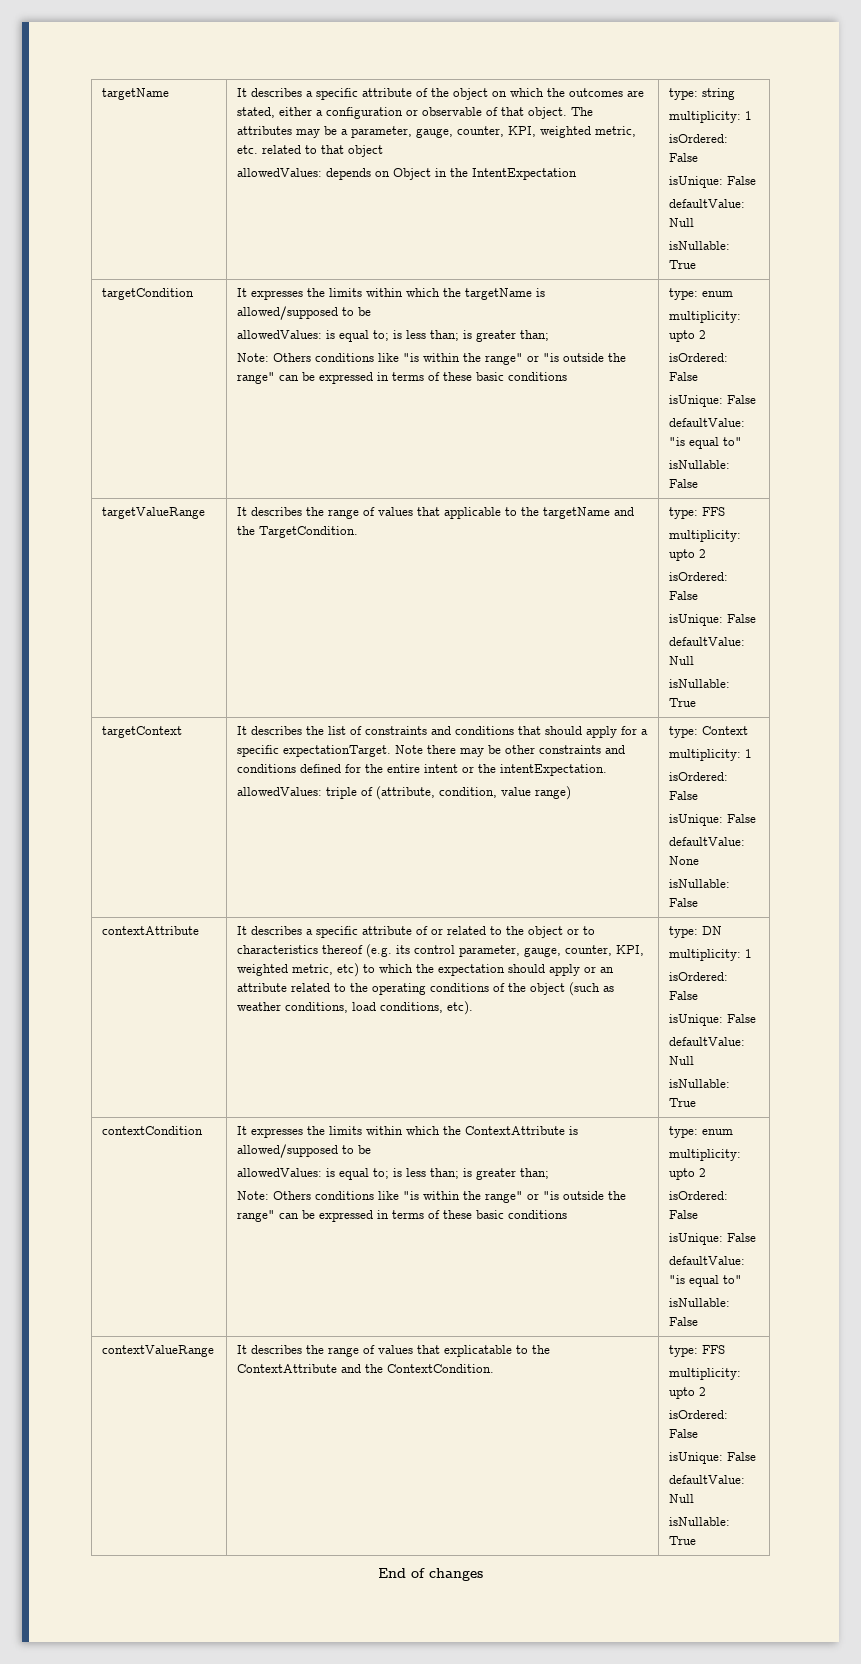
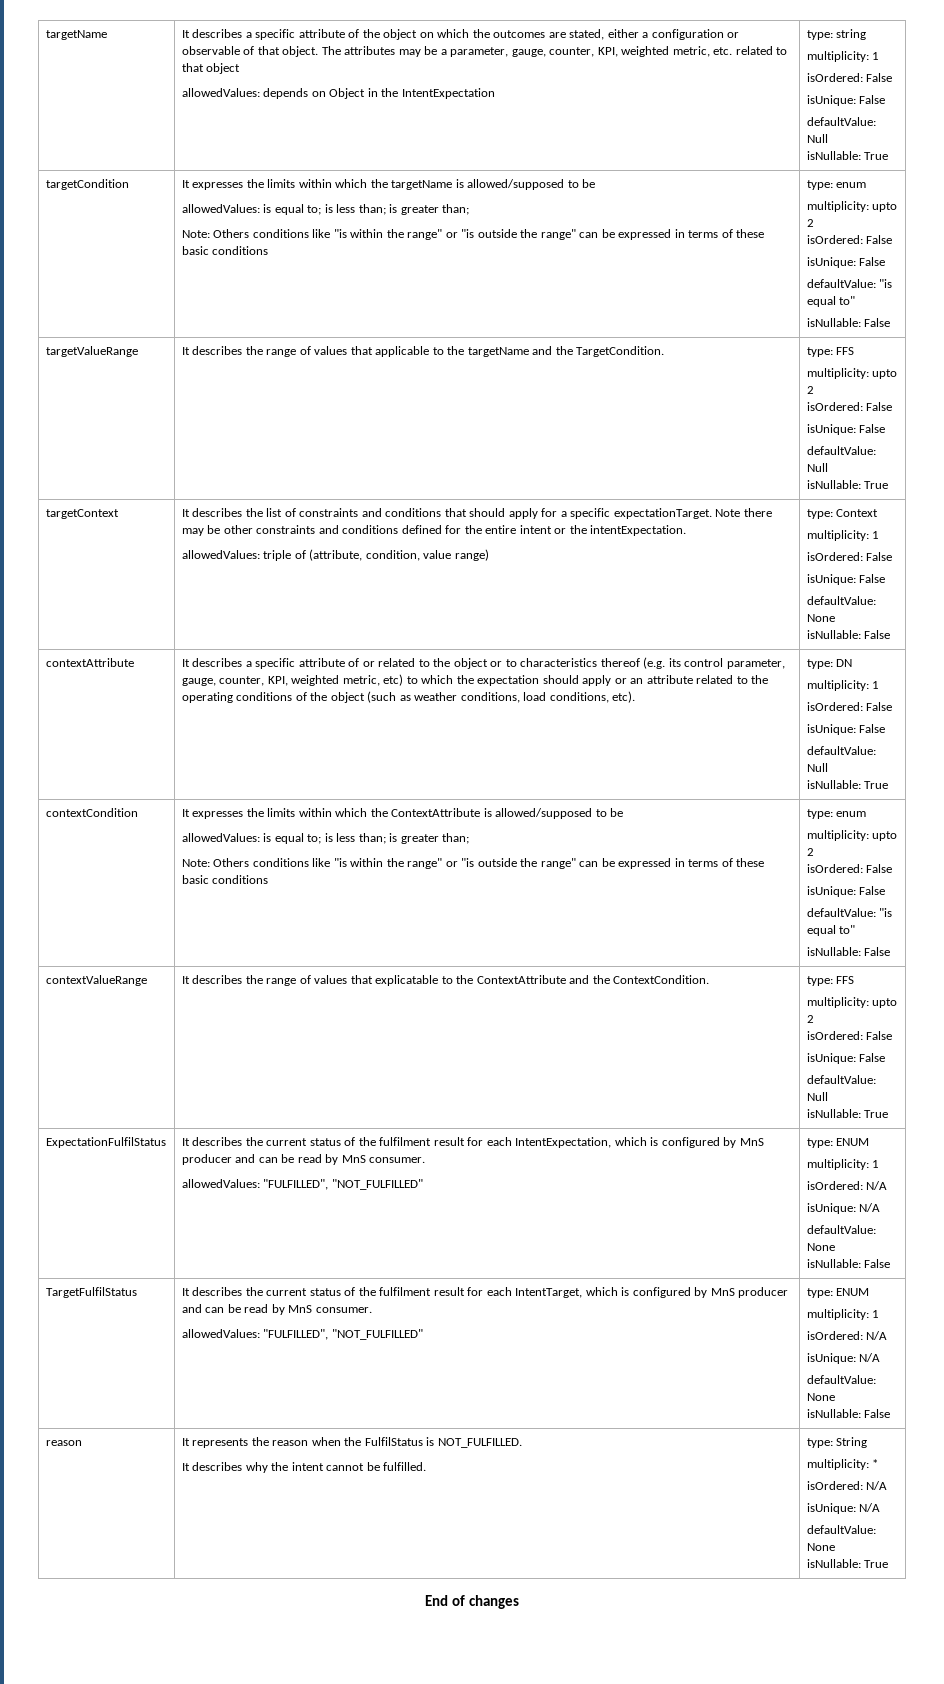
(697, 1540) none -> [45,1137,166,1148] [181,1137,764,1148] [181,1154,426,1165] [181,1179,423,1190] [806,1138,870,1148] [806,1159,880,1170] [806,1181,888,1190] [806,1203,881,1214] [806,1225,876,1234] [806,1243,835,1251] [806,1259,891,1268] [45,1287,137,1298] [181,1287,789,1298] [181,1304,372,1315] [181,1329,423,1340] [806,1288,870,1298] [806,1309,880,1320] [806,1331,888,1340] [806,1353,881,1364] [806,1375,876,1384] [806,1393,835,1401] [806,1409,891,1418] [45,1440,82,1446] [181,1437,522,1448] [181,1462,427,1473] [806,1437,868,1448] [806,1459,879,1470] [806,1481,888,1490] [806,1503,881,1514] [806,1525,876,1534] [806,1543,835,1551] [806,1559,889,1568] // ExpectationFulfilStatus | It describes the current status of the fulfilment result for each IntentExpectation, which is configured by MnS producer and can be read by MnS consumer. // allowedValues: "FULFILLED", "NOT_FULFILLED" | type: ENUM // multiplicity: 1 // isOrdered: N/A // isUnique: N/A // defaultValue: None // isNullable: False // TargetFulfilStatus | It describes the current status of the fulfilment result for each IntentTarget, which is configured by MnS producer and can be read by MnS consumer. // allowedValues: "FULFILLED", "NOT_FULFILLED" | type: ENUM // multiplicity: 1 // isOrdered: N/A // isUnique: N/A // defaultValue: None // isNullable: False // reason | It represents the reason when the FulfilStatus is NOT_FULFILLED. // It describes why the intent cannot be fulfilled. | type: String // multiplicity: * // isOrdered: N/A // isUnique: N/A // defaultValue: None // isNullable: True

